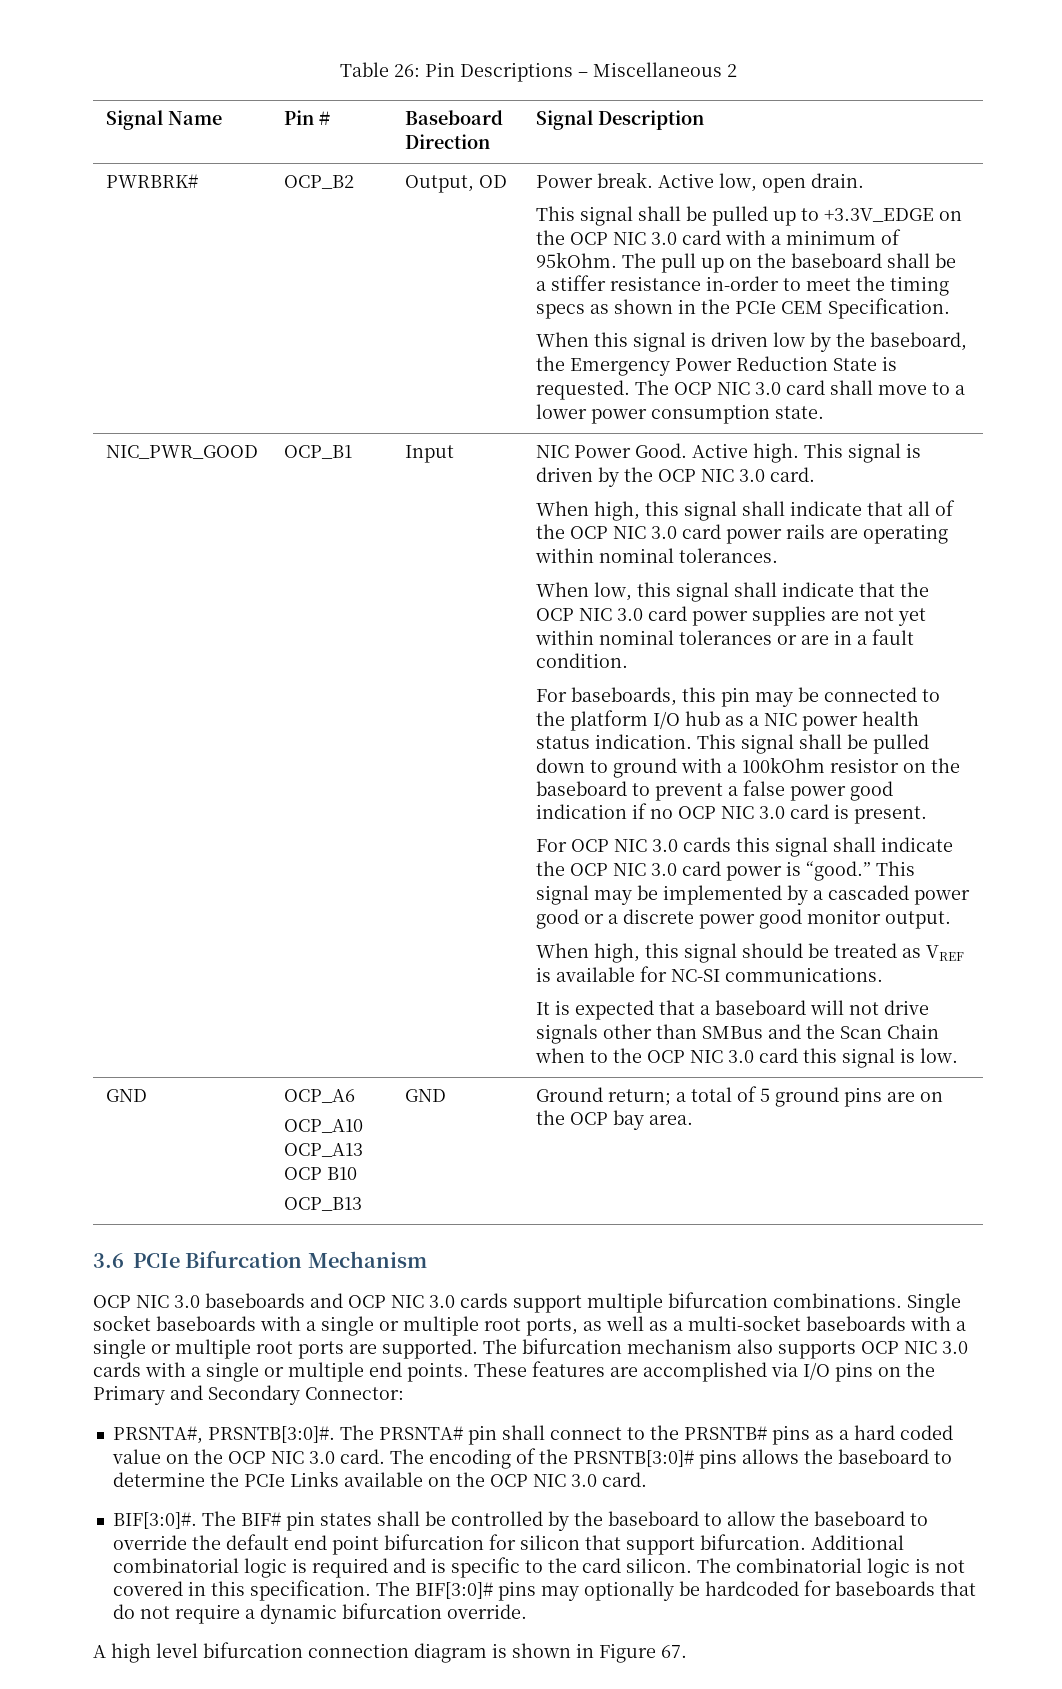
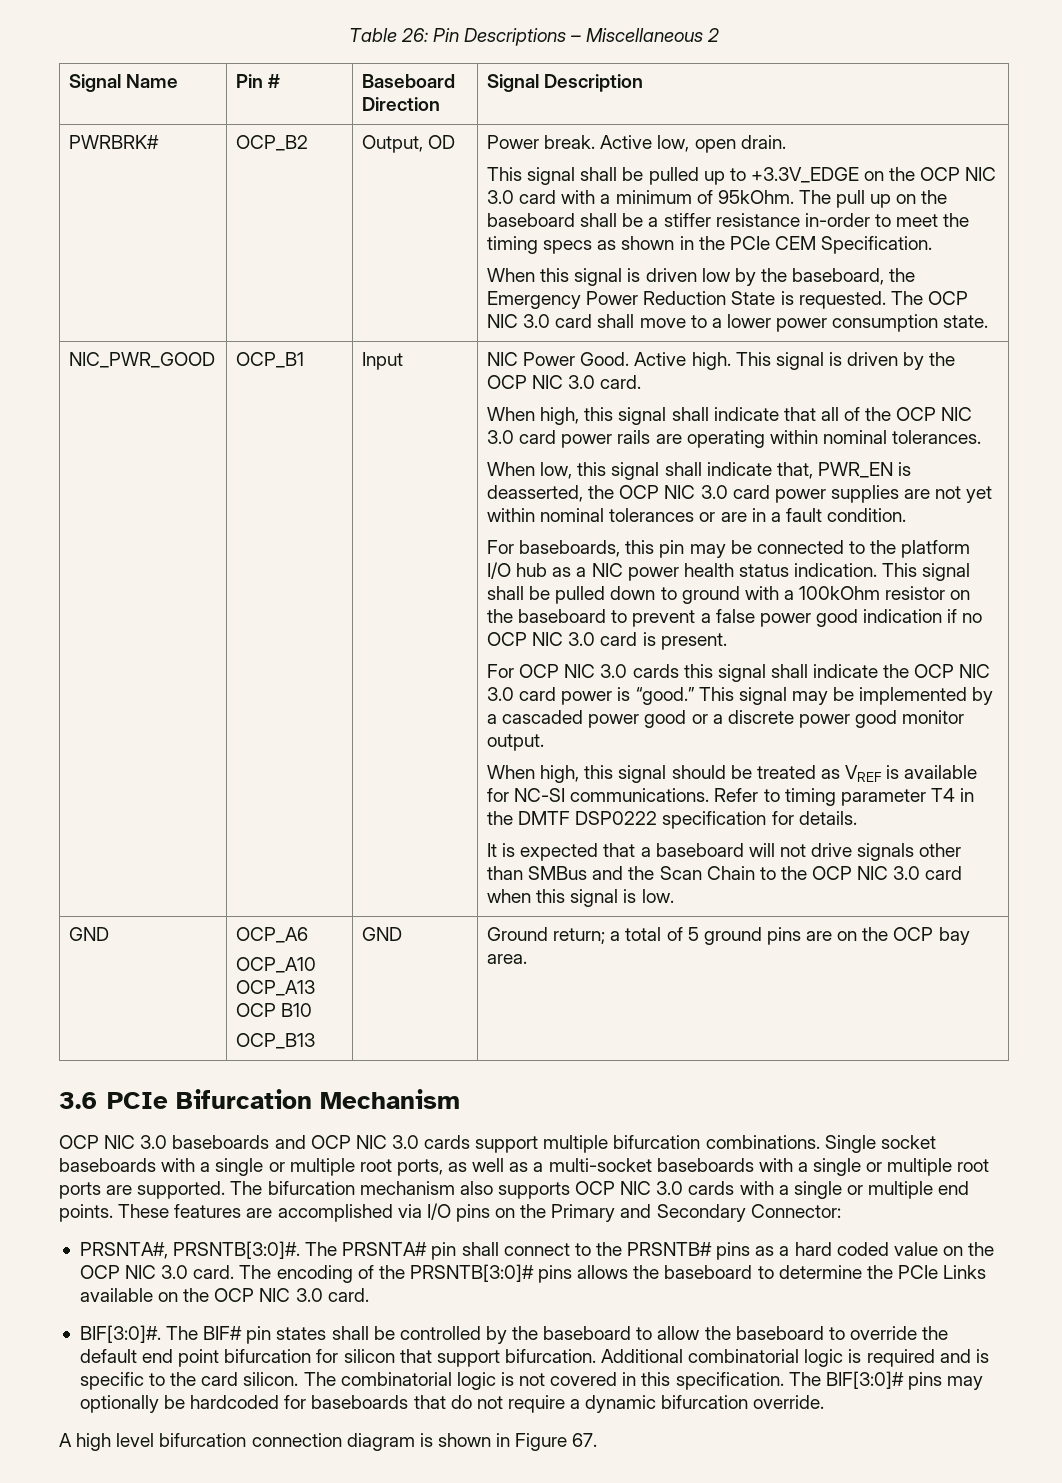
[858,582,895,597] that -> [776,462,912,479] [487,485,584,502] that, PWR_EN is deasserted,
(883, 974) none -> [714,788,975,806] [487,811,857,829] Refer to timing parameter T4 in the DMTF DSP0222 specification for details.
[534,1048,585,1063] when -> (755, 873) none
(798, 1055) none -> [487,889,532,903] when

